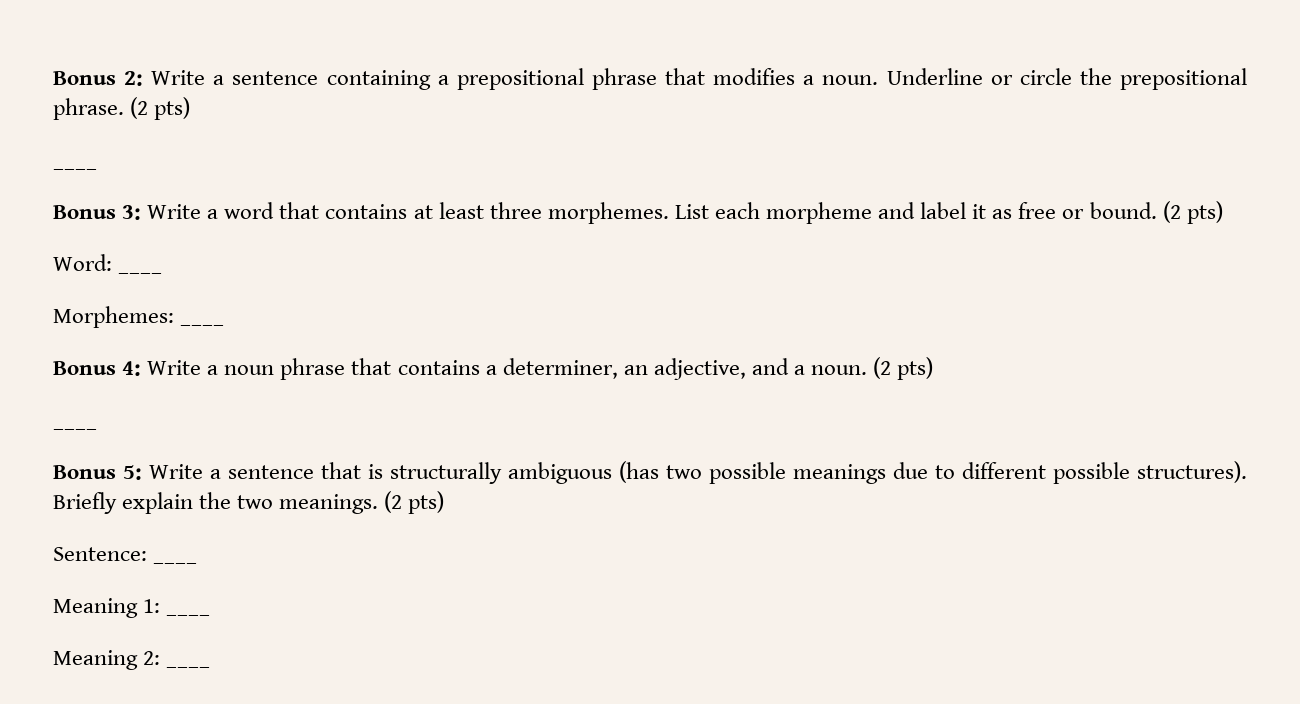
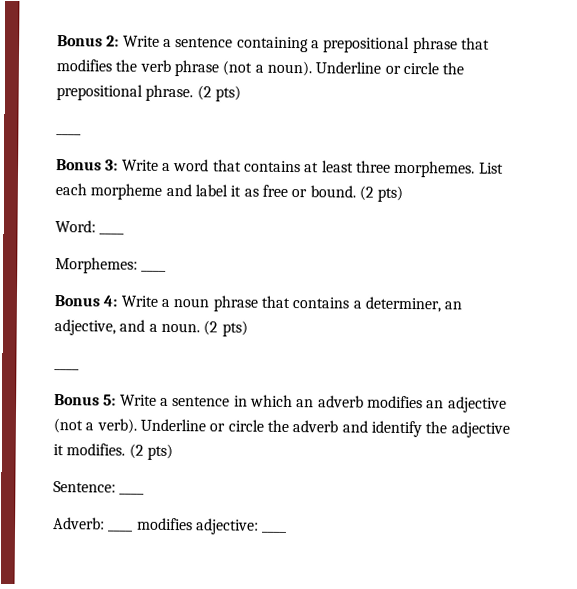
[803,75,879,85] a noun. -> [115,59,312,77] the verb phrase (not a noun).
[321,461,1247,484] [53,492,379,514] that is structurally ambiguous (has two possible meanings due to different possible structures). Briefly explain the two meanings. -> [233,394,507,413] [53,418,510,438] [53,443,126,456] in which an adverb modifies an adjective (not a verb). Underline or circle the adverb and identify the adjective it modifies.
[53,598,161,618] [166,613,211,616] [53,650,161,670] Meaning 1: ____ // Meaning 2: -> [53,517,259,535] Adverb: ____ modifies adjective:

